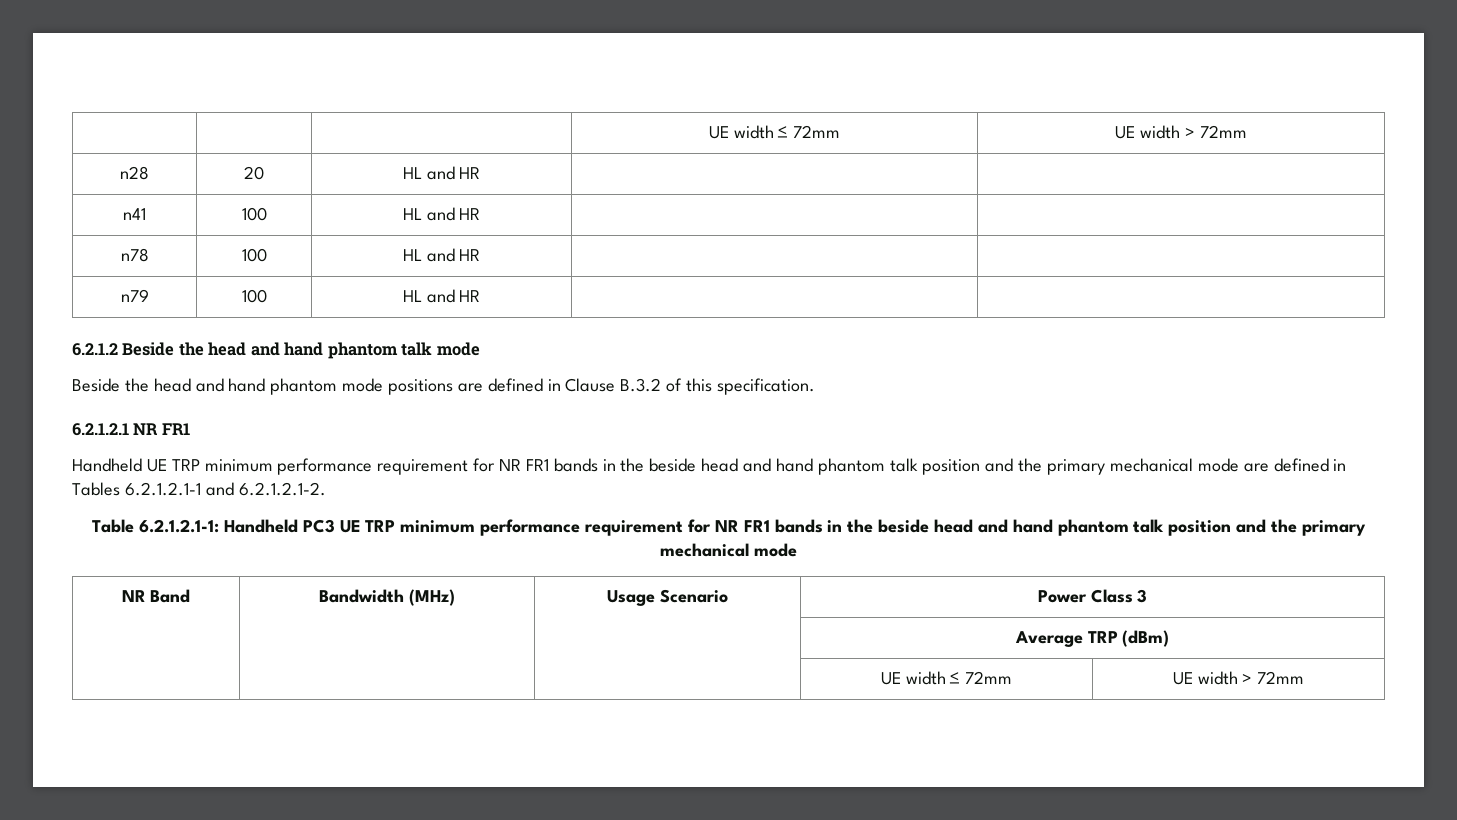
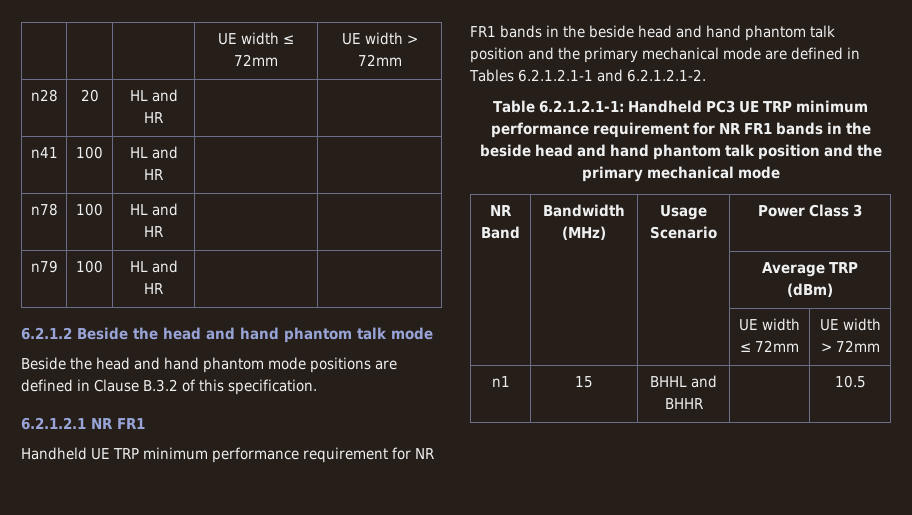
(1305, 677) none -> [491,376,510,387] [575,376,593,388] [650,375,717,388] [664,398,703,409] [834,375,866,388] // n1 | 15 | BHHL and BHHR | | 10.5

